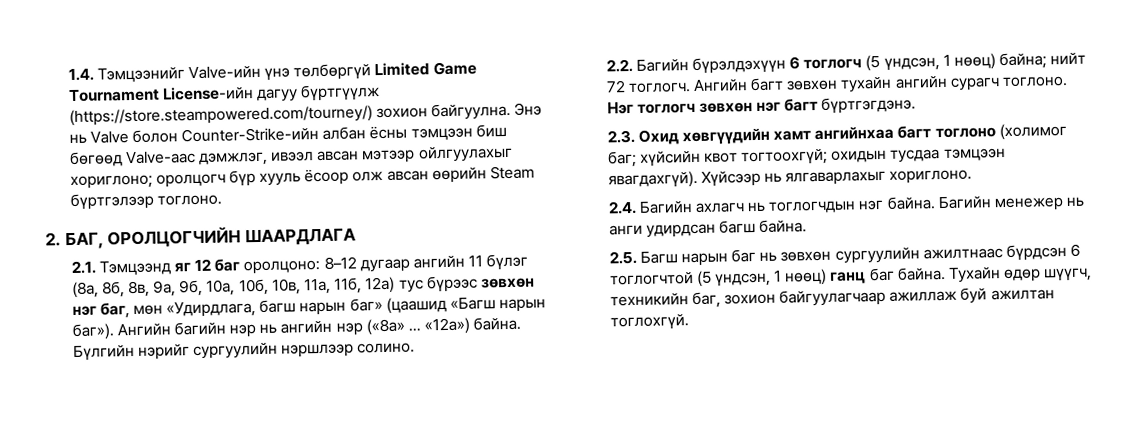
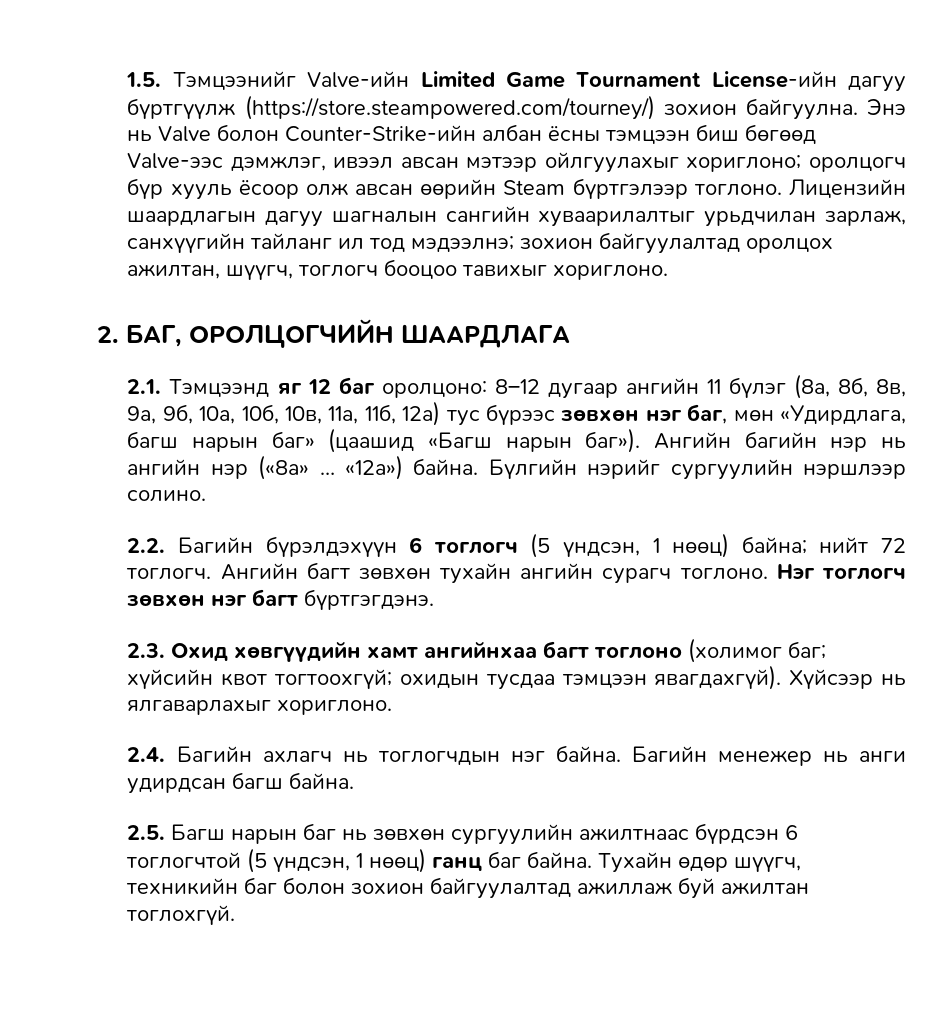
[67,68,94,82] 1.4. -> [126,72,162,87] 1.5.
[264,63,372,81] үнэ төлбөргүй -> (410, 79) none
[124,151,196,165] Valve-аас -> [127,153,224,169] Valve-ээс
(222, 200) none -> [788,179,906,199] [127,206,906,227] [127,232,834,254] [127,259,669,280] Лицензийн шаардлагын дагуу шагналын сангийн хуваарилалтыг урьдчилан зарлаж, санхүүгийн тайланг ил тод мэдээлнэ; зохион байгуулалтад оролцох ажилтан, шүүгч, тоглогч бооцоо тавихыг хориглоно.
[691,288,887,309] баг, зохион байгуулагчаар -> [244,877,572,899] баг болон зохион байгуулалтад

